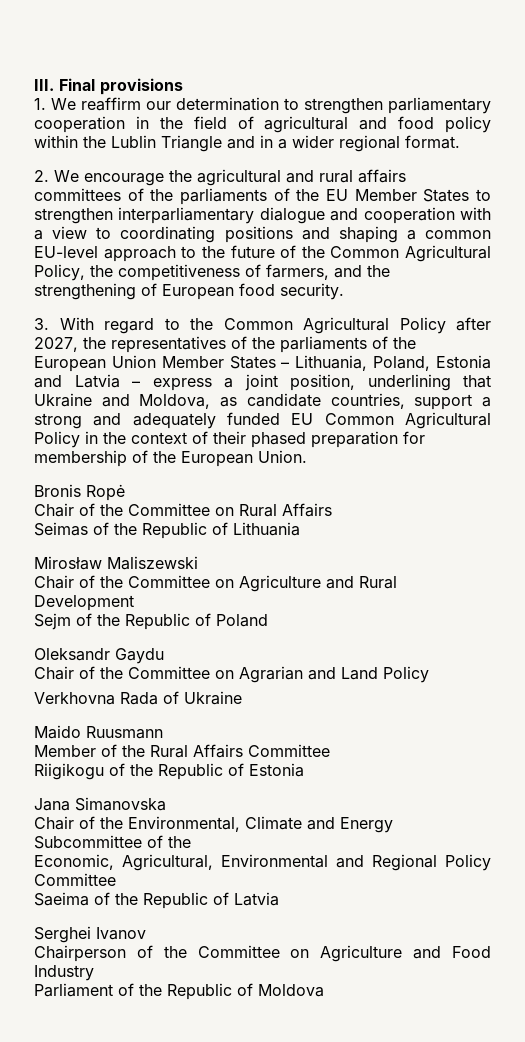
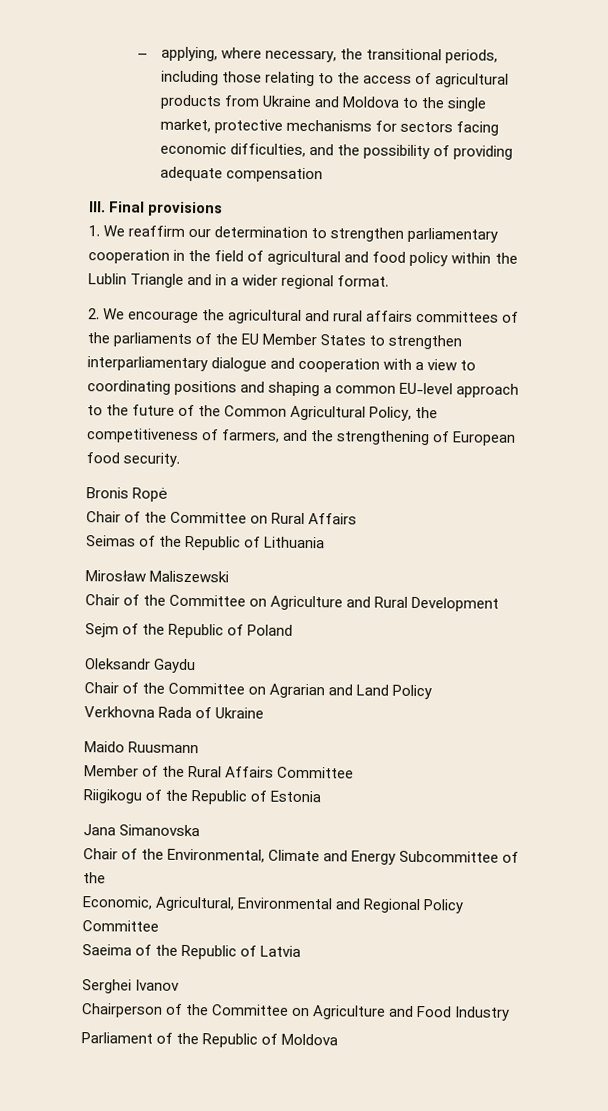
(34, 85) none -> [137,46,499,64] [160,70,510,88] [159,94,488,112] [159,118,500,136] [159,142,514,160] [159,166,323,183] – applying, where necessary, the transitional periods, including those relating to the access of agricultural products from Ukraine and Moldova to the single market, protective mechanisms for sectors facing economic difficulties, and the possibility of providing adequate compensation //
[34,317,491,334] [34,336,416,353] [34,355,491,372] [34,374,491,391] [34,393,492,410] [34,412,491,429] [34,431,425,448] [34,450,307,467] // 3. With regard to the Common Agricultural Policy after 2027, the representatives of the parliaments of the European Union Member States – Lithuania, Poland, Estonia and Latvia – express a joint position, underlining that Ukraine and Moldova, as candidate countries, support a strong and adequately funded EU Common Agricultural Policy in the context of their phased preparation for membership of the European Union. -> (181, 459) none

